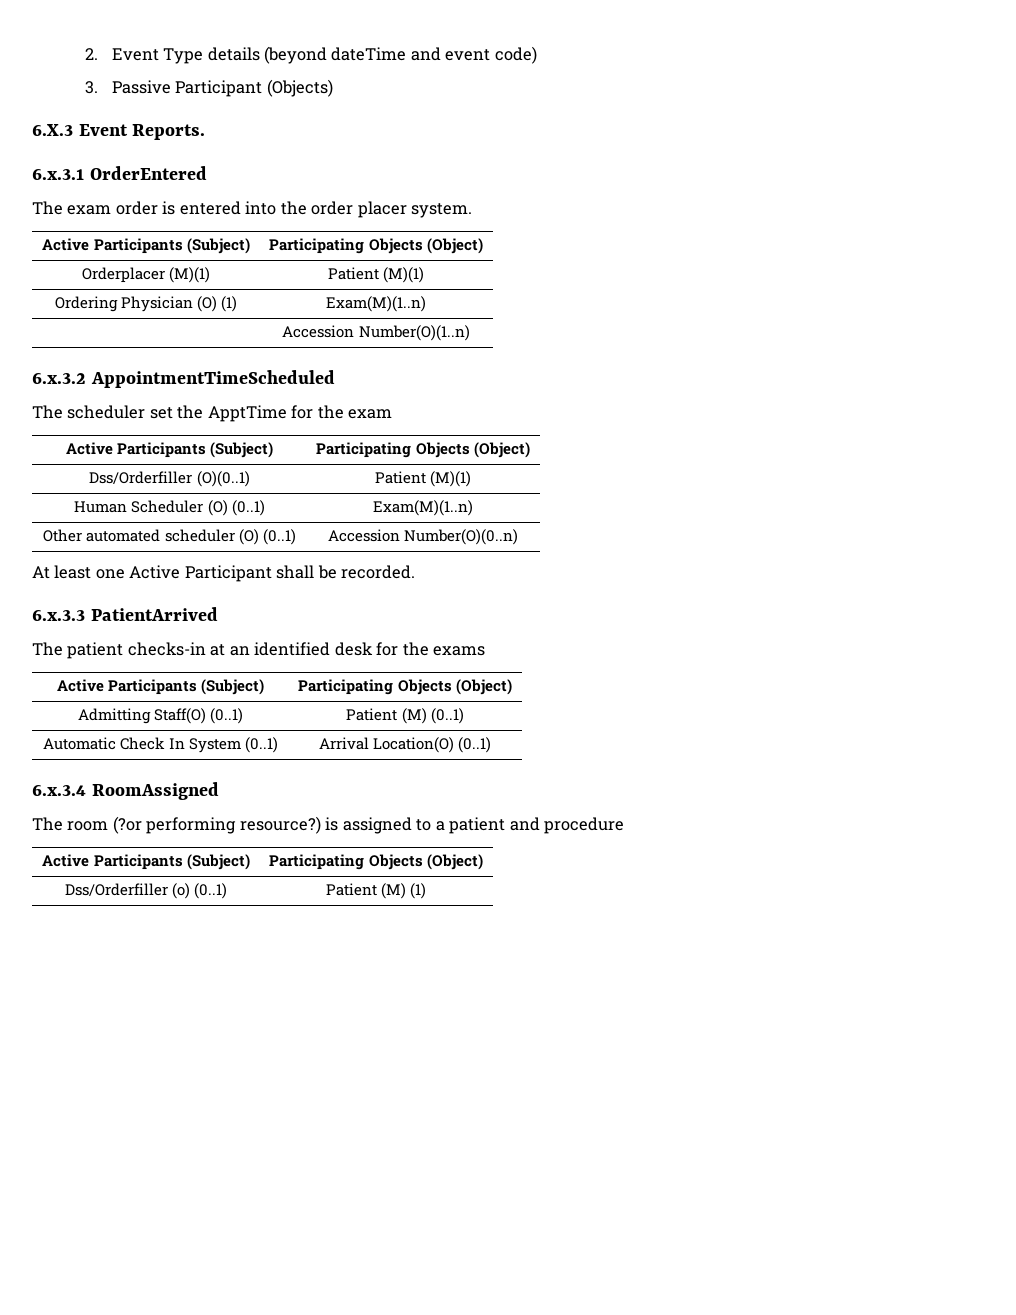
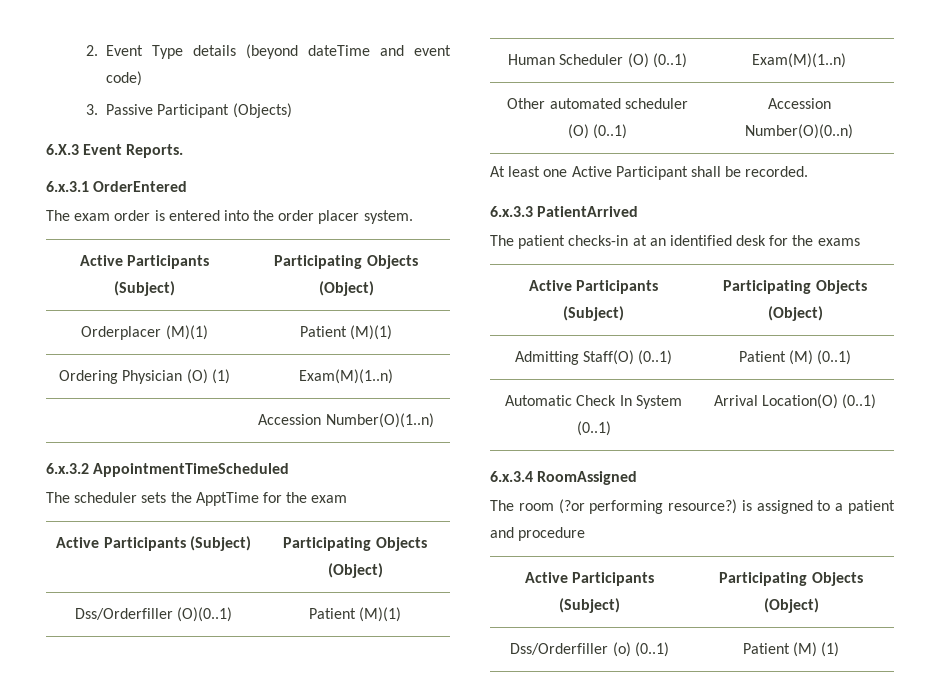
[149,407,173,419] set -> [141,492,167,503] sets

